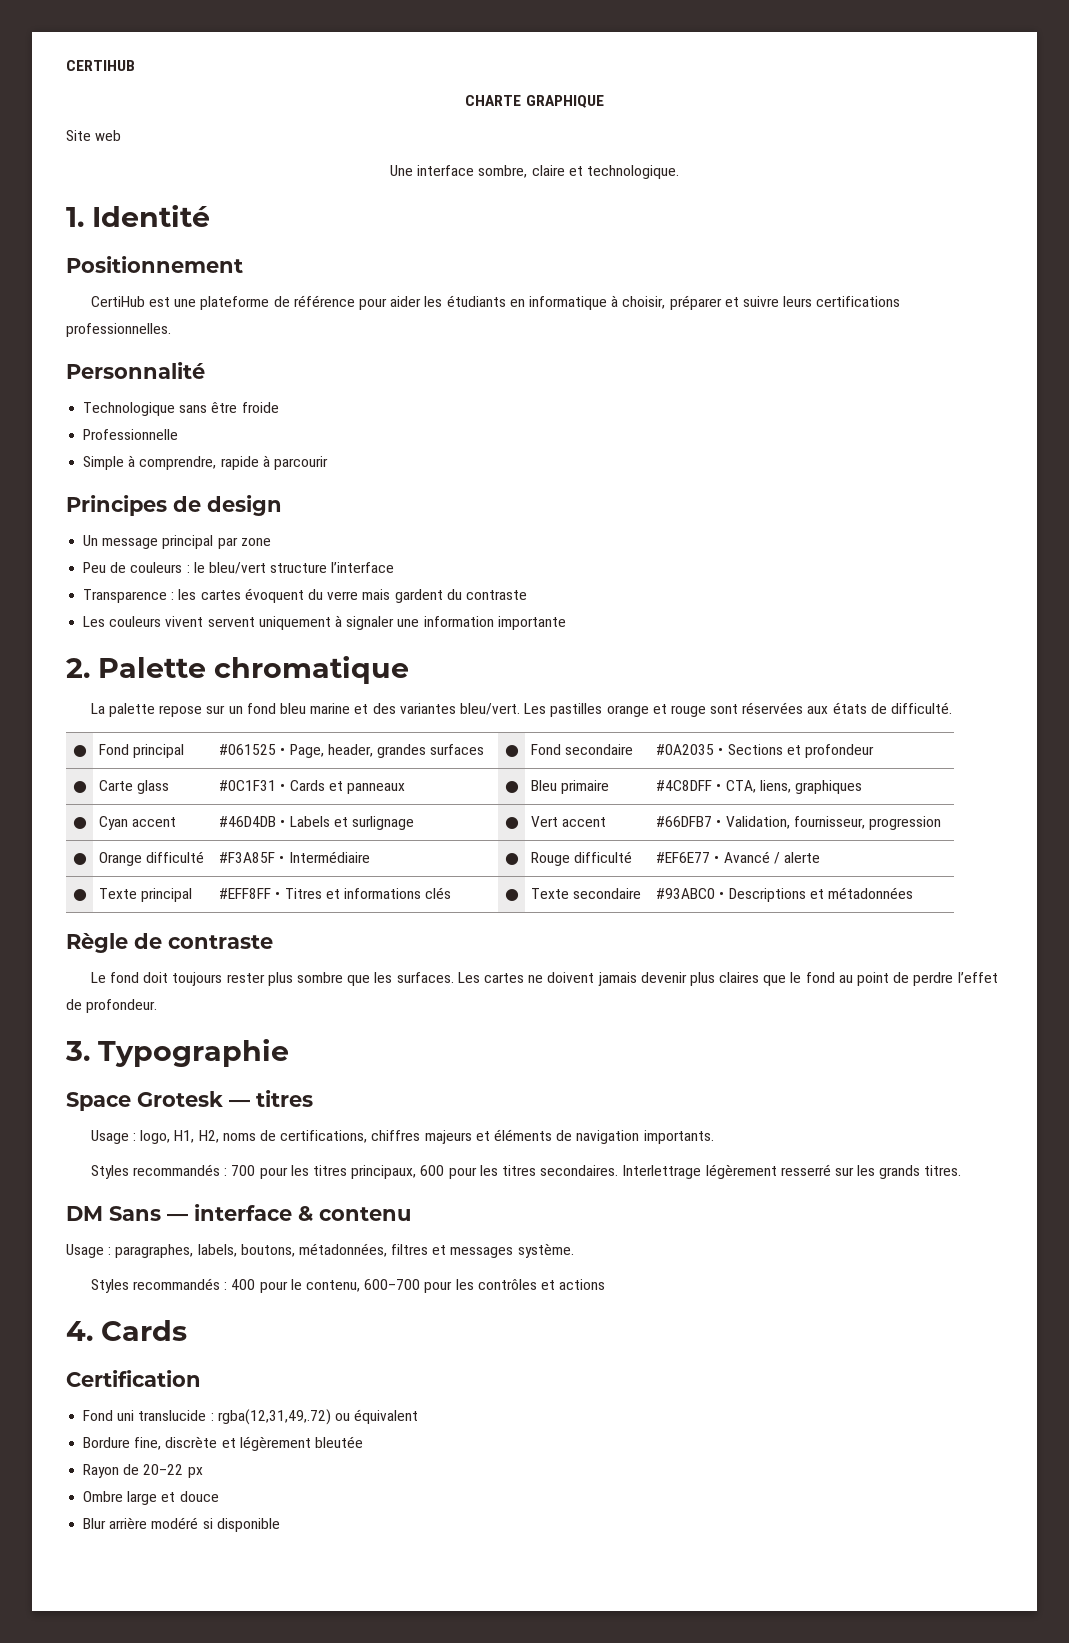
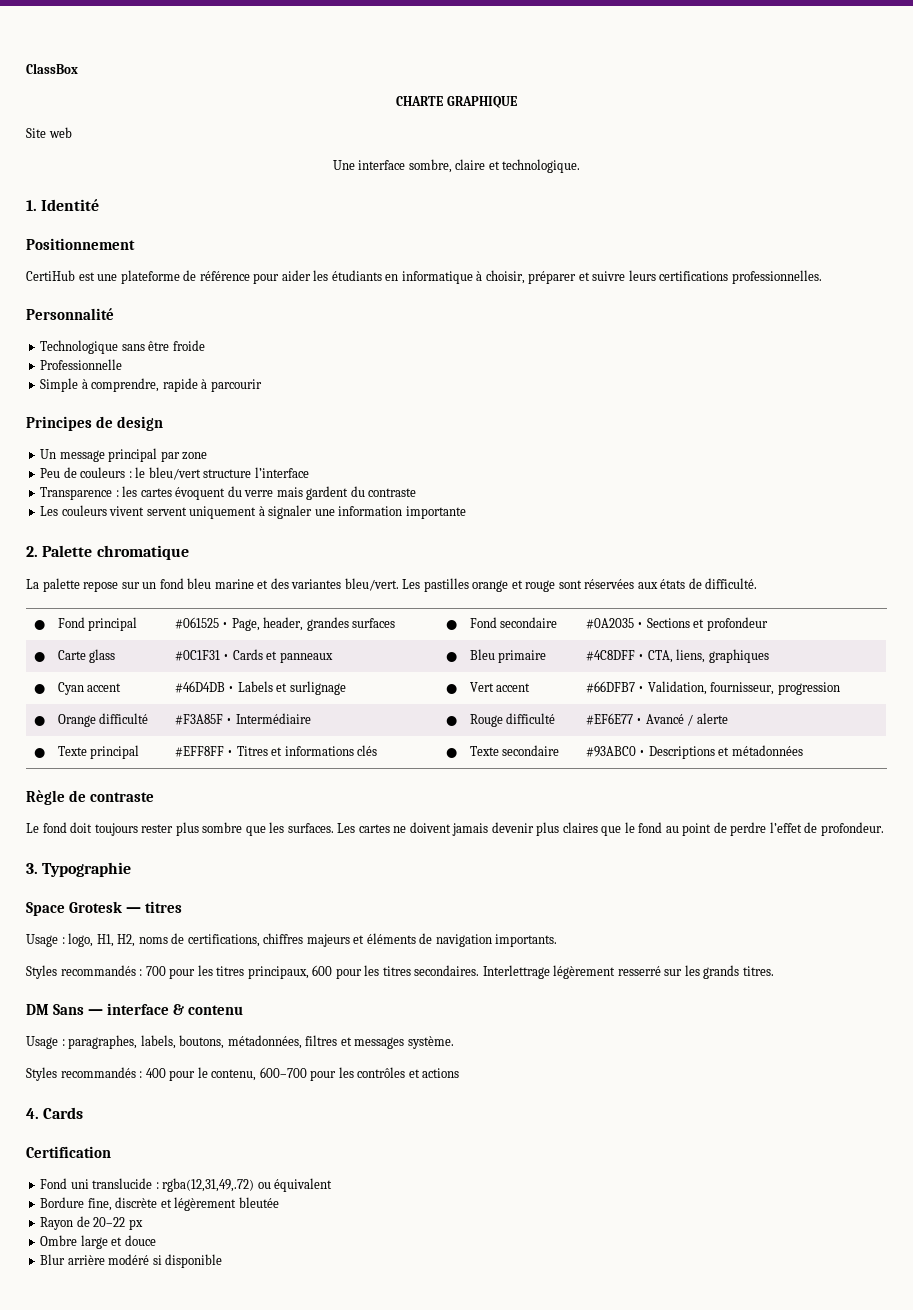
[66,60,135,71] CERTIHUB -> [26,63,78,74] ClassBox

